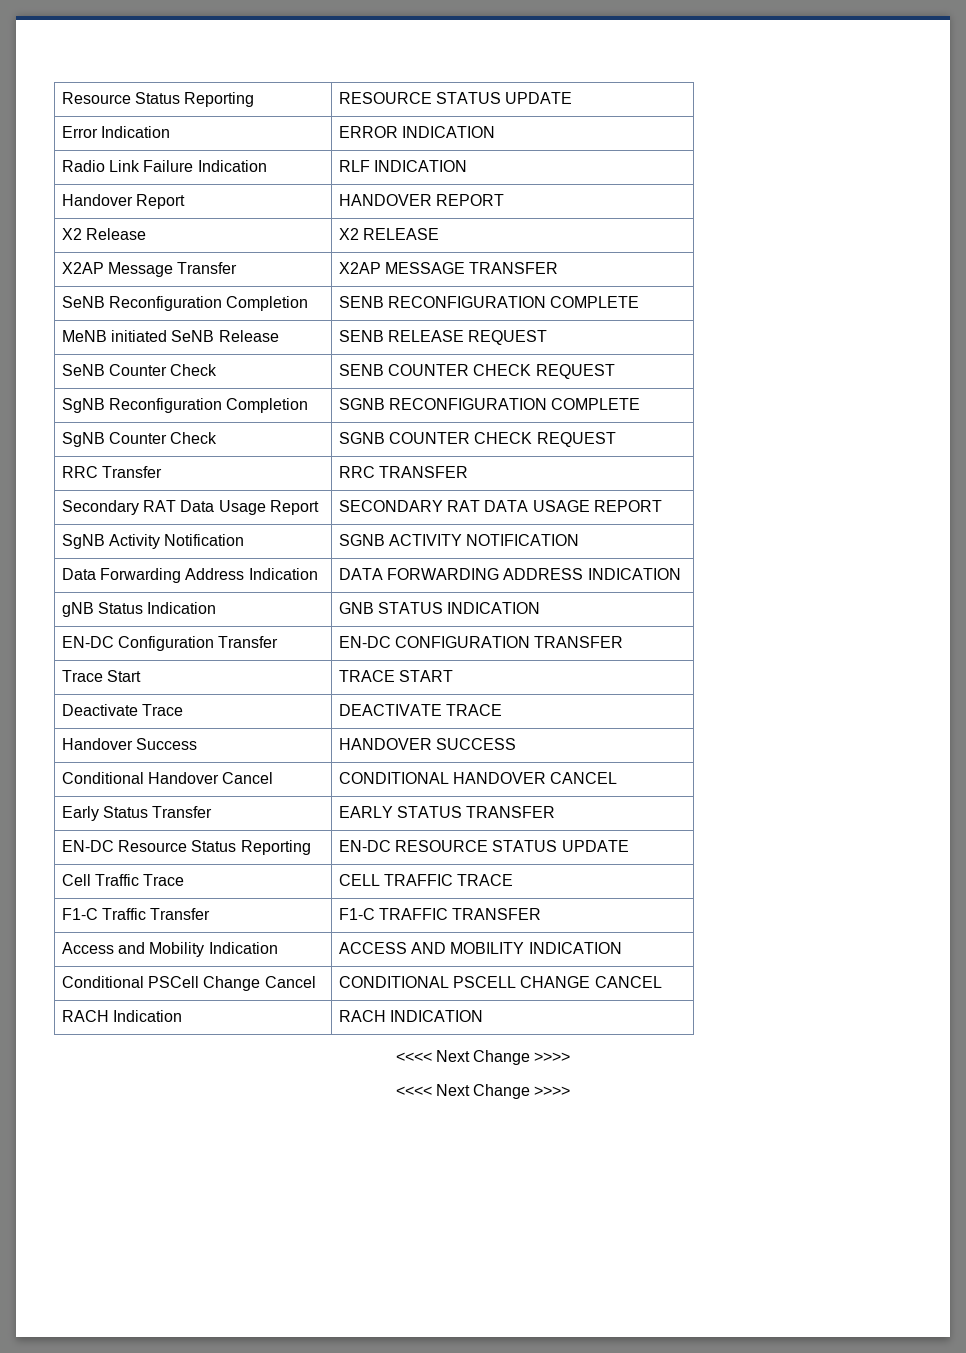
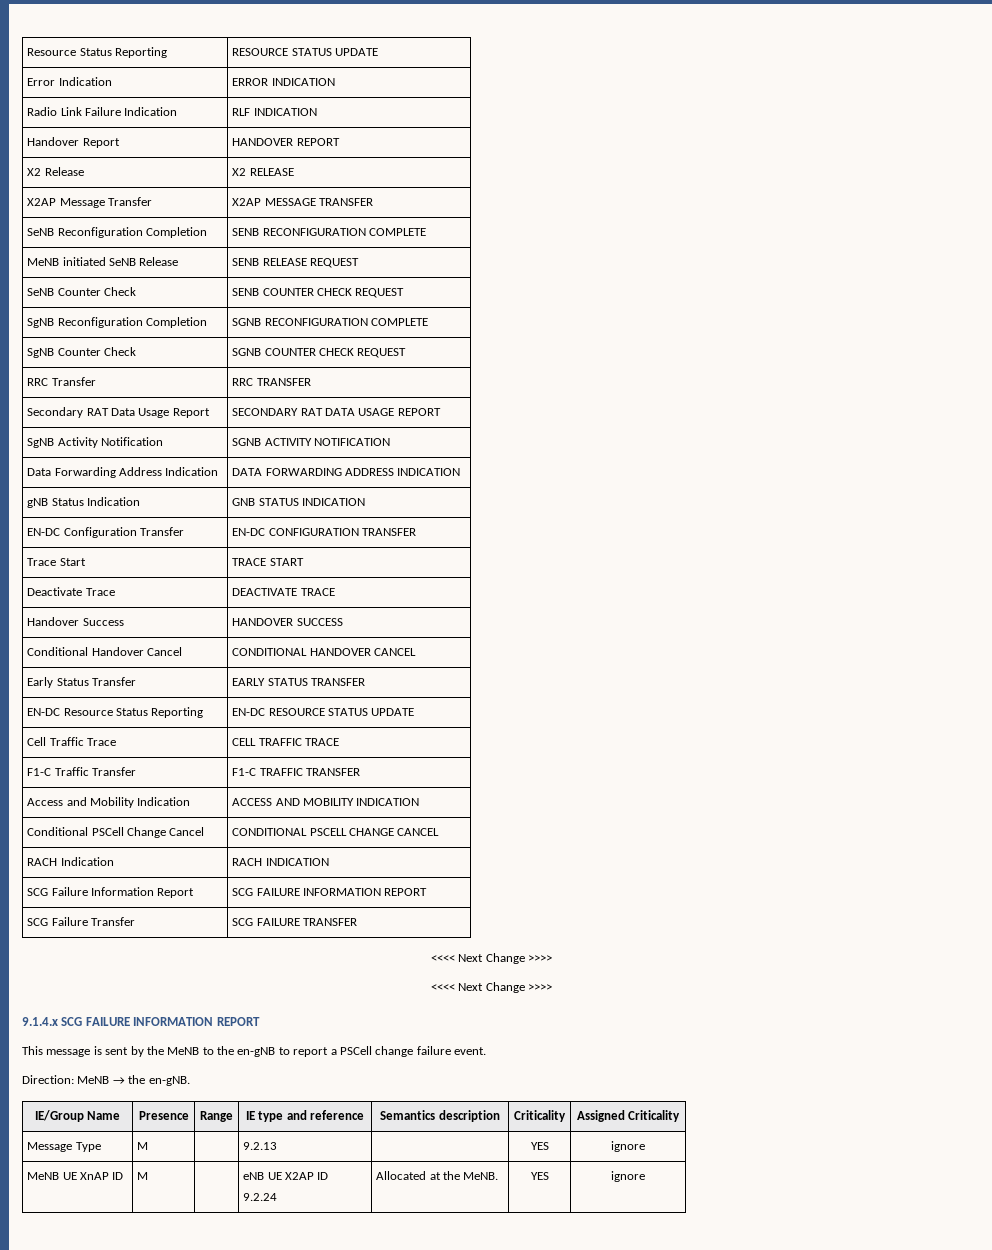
(483, 1016) none -> [27,887,195,898] [232,888,428,896] [27,917,136,926] [232,918,358,926] // SCG Failure Information Report | SCG FAILURE INFORMATION REPORT // SCG Failure Transfer | SCG FAILURE TRANSFER
(571, 1091) none -> [22,1017,260,1026] [22,1046,486,1057] [22,1075,190,1086] [34,1110,121,1122] [138,1111,189,1120] [200,1111,233,1122] [245,1110,365,1122] [380,1110,500,1122] [514,1110,566,1122] [576,1110,681,1122] [27,1142,101,1152] [137,1142,149,1150] [243,1142,278,1150] [530,1142,549,1150] [610,1141,645,1152] [27,1172,124,1180] [137,1172,149,1180] [243,1172,329,1180] [243,1193,278,1201] [376,1171,499,1180] [530,1172,549,1180] [610,1171,645,1182] // 9.1.4.x SCG FAILURE INFORMATION REPORT // This message is sent by the MeNB to the en-gNB to report a PSCell change failure event. // Direction: MeNB → the en-gNB. // IE/Group Name | Presence | Range | IE type and reference | Semantics description | Criticality | Assigned Criticality // Message Type | M | | 9.2.13 | | YES | ignore // MeNB UE XnAP ID | M | | eNB UE X2AP ID // 9.2.24 | Allocated at the MeNB. | YES | ignore

